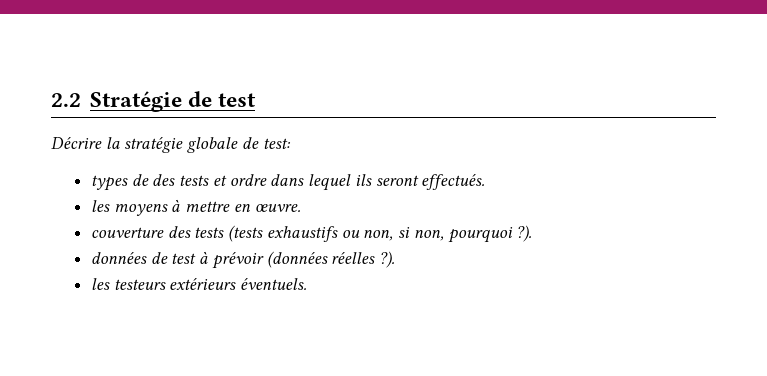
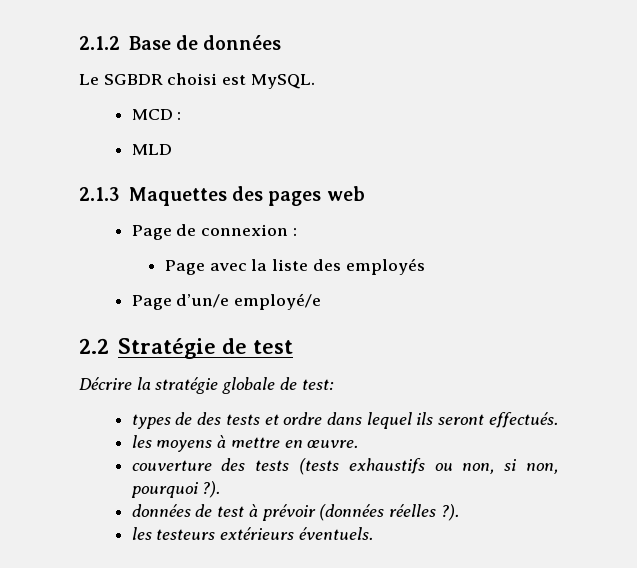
(51, 100) none -> [79,35,282,50] [79,73,315,89] [131,109,182,120] [131,144,172,155] [79,186,365,206] [131,224,297,240] [165,258,425,275] [131,293,322,310] 2.1.2 Base de données // Le SGBDR choisi est MySQL. // MCD : // MLD // 2.1.3 Maquettes des pages web // Page de connexion : // Page avec la liste des employés // Page d’un/e employé/e //

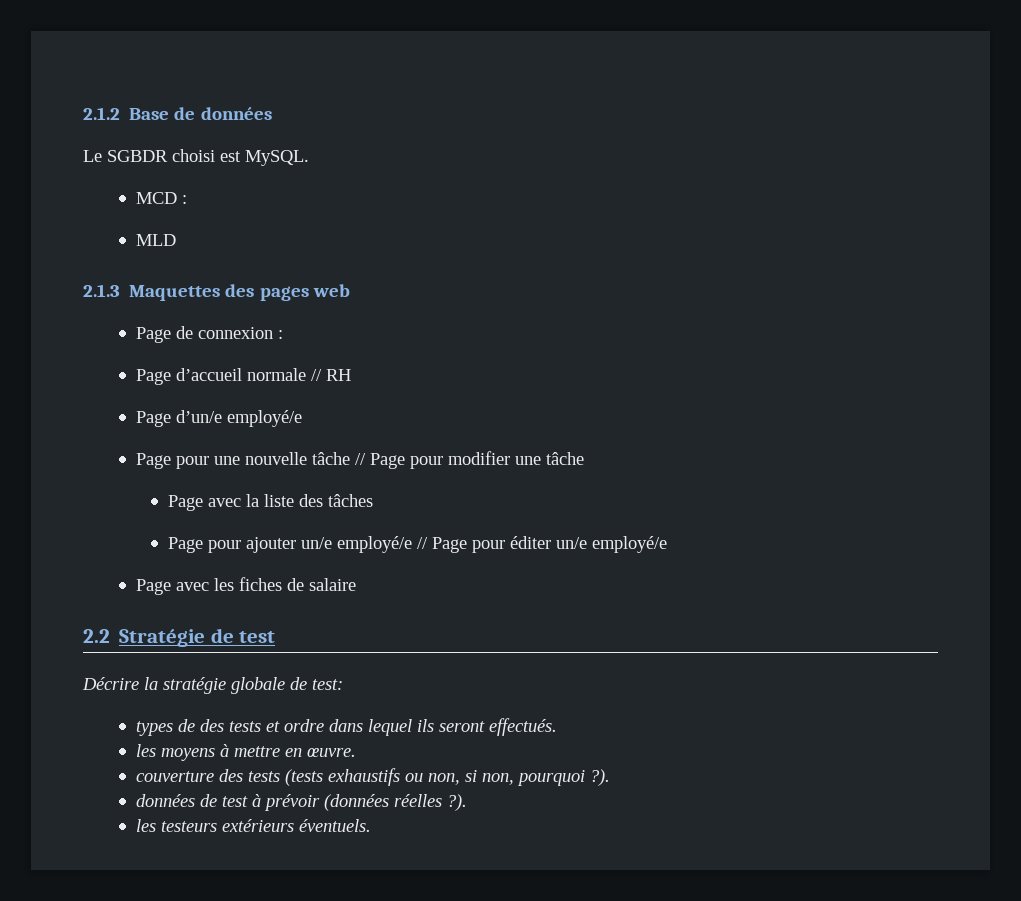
(297, 232) none -> [135,368,351,385] [135,410,302,427] [135,451,584,469] // Page d’accueil normale // RH // Page d’un/e employé/e // Page pour une nouvelle tâche // Page pour modifier une tâche
[345,258,425,275] [131,293,322,310] employés // Page d’un/e employé/e -> [327,494,373,507] [167,536,667,553] [135,577,356,595] tâches // Page pour ajouter un/e employé/e // Page pour éditer un/e employé/e // Page avec les fiches de salaire

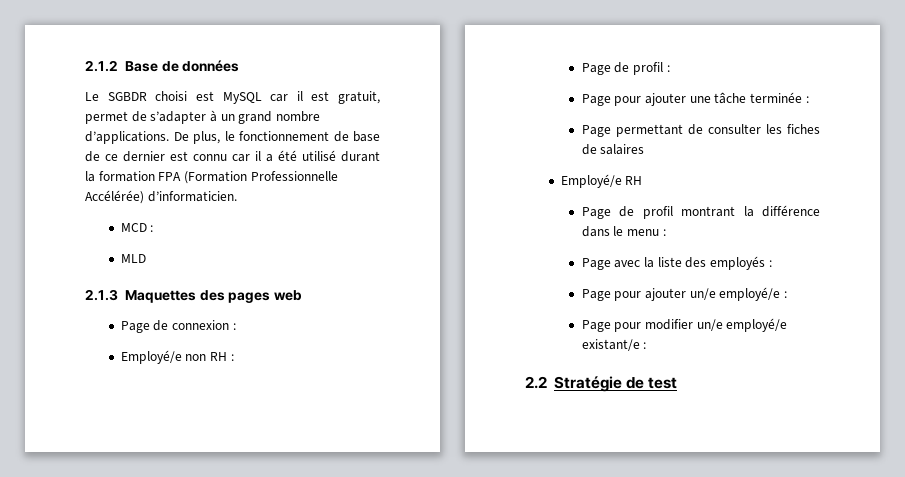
[245,150,309,166] MySQL. -> [222,91,380,104] [85,110,320,124] [85,131,380,144] [85,150,380,162] [85,171,338,184] [85,190,237,204] MySQL car il est gratuit, permet de s’adapter à un grand nombre d’applications. De plus, le fonctionnement de base de ce dernier est connu car il a été utilisé durant la formation FPA (Formation Professionnelle Accélérée) d’informaticien.
[135,368,351,385] [135,410,302,427] [135,451,584,469] Page d’accueil normale // RH // Page d’un/e employé/e // Page pour une nouvelle tâche // Page pour modifier une tâche -> [120,350,234,364] [581,62,670,75] [581,92,809,106] [581,124,820,137] [581,144,645,155] [560,174,643,188] [581,205,820,219] [581,226,666,237] Employé/e non RH : // Page de profil : // Page pour ajouter une tâche terminée : // Page permettant de consulter les fiches de salaires // Employé/e RH // Page de profil montrant la différence dans le menu :
[327,494,373,507] tâches -> [709,256,772,270] employés :
[416,536,667,553] [135,577,356,595] [83,628,276,647] [82,677,343,694] [135,718,557,736] [135,744,356,761] [135,768,610,786] [135,794,467,811] [135,819,371,832] // Page pour éditer un/e employé/e // Page avec les fiches de salaire // 2.2 Stratégie de test // Décrire la stratégie globale de test: // types de des tests et ordre dans lequel ils seront effectués. // les moyens à mettre en œuvre. // couverture des tests (tests exhaustifs ou non, si non, pourquoi ?). // données de test à prévoir (données réelles ?). // les testeurs extérieurs éventuels. -> [783,291,787,298] [581,318,788,332] [581,339,647,351] [525,376,678,392] : // Page pour modifier un/e employé/e existant/e : // 2.2 Stratégie de test

